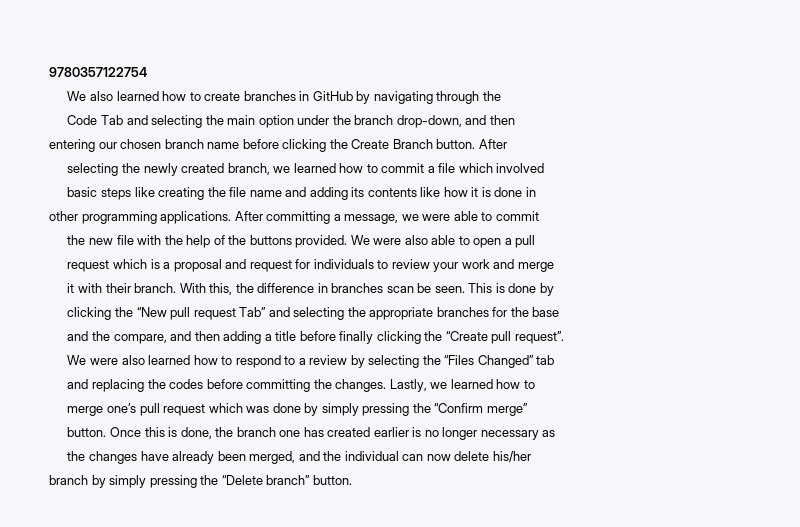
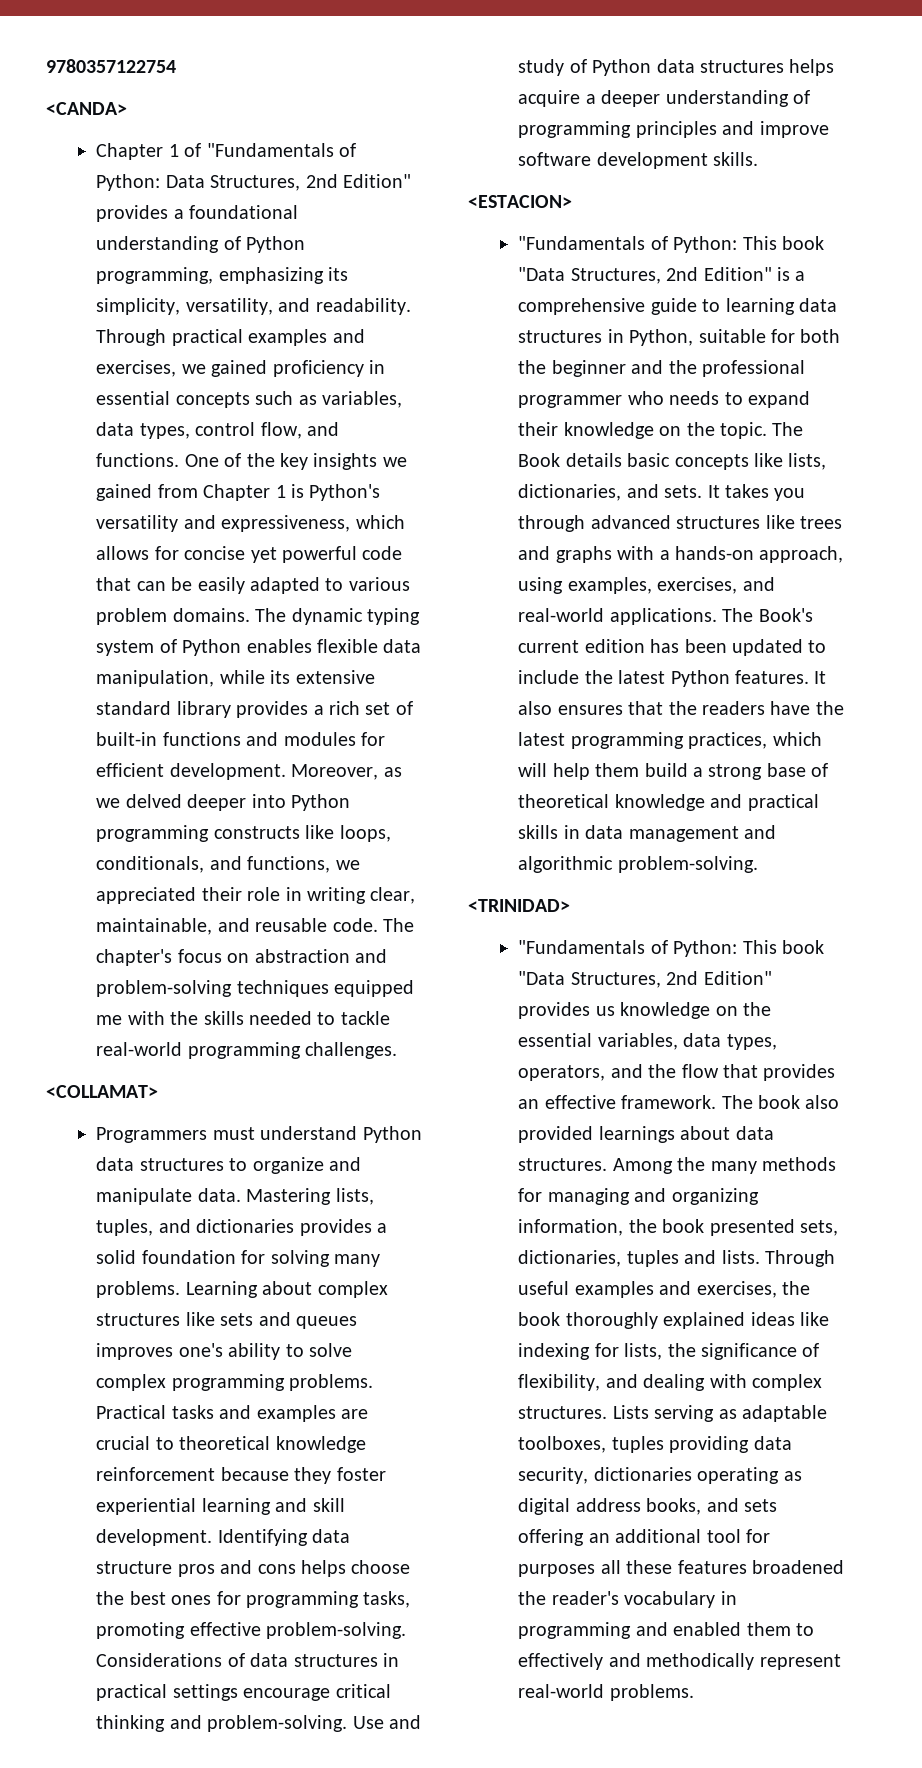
[67,91,501,104] [67,115,515,128] [49,139,507,152] [67,163,545,176] [67,187,536,200] [49,211,539,224] [67,235,536,248] [67,259,554,272] [67,283,554,296] [67,307,560,320] [67,331,564,344] [67,355,555,368] [67,379,535,392] [67,403,528,416] [67,427,556,440] [67,451,531,464] [49,475,352,488] We also learned how to create branches in GitHub by navigating through the // Code Tab and selecting the main option under the branch drop-down, and then // entering our chosen branch name before clicking the Create Branch button. After // selecting the newly created branch, we learned how to commit a file which involved // basic steps like creating the file name and adding its contents like how it is done in // other programming applications. After committing a message, we were able to commit // the new file with the help of the buttons provided. We were also able to open a pull // request which is a proposal and request for individuals to review your work and merge // it with their branch. With this, the difference in branches scan be seen. This is done by // clicking the “New pull request Tab” and selecting the appropriate branches for the base // and the compare, and then adding a title before finally clicking the “Create pull request”. // We were also learned how to respond to a review by selecting the “Files Changed” tab // and replacing the codes before committing the changes. Lastly, we learned how to // merge one’s pull request which was done by simply pressing the “Confirm merge” // button. Once this is done, the branch one has created earlier is no longer necessary as // the changes have already been merged, and the individual can now delete his/her // branch by simply pressing the “Delete branch” button. -> [46,102,127,115] [96,143,357,160] [96,174,412,191] [96,205,299,222] [96,236,306,253] [96,267,349,284] [96,298,411,315] [96,329,365,346] [96,360,386,377] [96,391,403,408] [96,422,340,439] [96,453,407,470] [96,484,381,501] [96,515,405,532] [96,546,403,563] [96,577,410,594] [96,608,421,625] [96,639,422,656] [96,670,375,687] [96,701,413,718] [96,732,386,746] [96,763,402,780] [96,794,351,811] [96,825,391,842] [96,856,360,873] [96,887,416,904] [96,918,415,935] [96,949,388,966] [96,980,415,997] [96,1011,390,1025] [96,1042,398,1059] [46,1085,158,1098] [96,1126,422,1143] [96,1157,362,1174] [96,1188,374,1205] [96,1219,388,1236] [96,1250,381,1267] [96,1281,388,1298] [96,1312,358,1329] [96,1343,353,1360] [96,1374,374,1391] [96,1405,369,1422] [96,1436,366,1453] [96,1467,386,1484] [96,1498,345,1515] [96,1529,351,1546] [96,1560,411,1577] [96,1591,411,1608] [96,1622,407,1639] [96,1653,400,1667] [96,1684,391,1701] [96,1715,422,1732] [518,59,835,76] [518,90,811,107] [518,121,829,138] [518,152,759,169] [468,195,572,208] [518,236,825,253] [518,267,806,284] [518,298,838,315] [518,329,841,346] [518,360,806,377] [518,391,811,408] [518,422,804,439] [518,453,827,470] [518,484,806,501] [518,515,843,532] [518,546,844,563] [518,577,775,594] [518,608,813,625] [518,639,827,656] [518,670,827,687] [518,701,844,715] [518,732,822,749] [518,763,829,780] [518,794,819,811] [518,825,777,842] [518,856,758,873] [468,899,570,912] [518,940,825,957] [518,971,772,988] [518,1002,772,1019] [518,1033,777,1050] [518,1064,836,1081] [518,1095,840,1109] [518,1126,774,1143] [518,1157,837,1174] [518,1188,759,1205] [518,1219,839,1236] [518,1250,836,1267] [518,1281,811,1298] [518,1312,830,1329] [518,1343,820,1360] [518,1374,823,1391] [518,1405,828,1422] [518,1436,792,1453] [518,1467,802,1484] [518,1498,778,1515] [518,1529,771,1546] [518,1560,845,1577] [518,1591,737,1608] [518,1622,815,1639] [518,1653,841,1670] [518,1684,694,1701] <CANDA> // Chapter 1 of "Fundamentals of Python: Data Structures, 2nd Edition" provides a foundational understanding of Python programming, emphasizing its simplicity, versatility, and readability. Through practical examples and exercises, we gained proficiency in essential concepts such as variables, data types, control flow, and functions. One of the key insights we gained from Chapter 1 is Python's versatility and expressiveness, which allows for concise yet powerful code that can be easily adapted to various problem domains. The dynamic typing system of Python enables flexible data manipulation, while its extensive standard library provides a rich set of built-in functions and modules for efficient development. Moreover, as we delved deeper into Python programming constructs like loops, conditionals, and functions, we appreciated their role in writing clear, maintainable, and reusable code. The chapter's focus on abstraction and problem-solving techniques equipped me with the skills needed to tackle real-world programming challenges. // <COLLAMAT> // Programmers must understand Python data structures to organize and manipulate data. Mastering lists, tuples, and dictionaries provides a solid foundation for solving many problems. Learning about complex structures like sets and queues improves one's ability to solve complex programming problems. Practical tasks and examples are crucial to theoretical knowledge reinforcement because they foster experiential learning and skill development. Identifying data structure pros and cons helps choose the best ones for programming tasks, promoting effective problem-solving. Considerations of data structures in practical settings encourage critical thinking and problem-solving. Use and study of Python data structures helps acquire a deeper understanding of programming principles and improve software development skills. // <ESTACION> // "Fundamentals of Python: This book "Data Structures, 2nd Edition" is a comprehensive guide to learning data structures in Python, suitable for both the beginner and the professional programmer who needs to expand their knowledge on the topic. The Book details basic concepts like lists, dictionaries, and sets. It takes you through advanced structures like trees and graphs with a hands-on approach, using examples, exercises, and real-world applications. The Book's current edition has been updated to include the latest Python features. It also ensures that the readers have the latest programming practices, which will help them build a strong base of theoretical knowledge and practical skills in data management and algorithmic problem-solving. // <TRINIDAD> // "Fundamentals of Python: This book "Data Structures, 2nd Edition" provides us knowledge on the essential variables, data types, operators, and the flow that provides an effective framework. The book also provided learnings about data structures. Among the many methods for managing and organizing information, the book presented sets, dictionaries, tuples and lists. Through useful examples and exercises, the book thoroughly explained ideas like indexing for lists, the significance of flexibility, and dealing with complex structures. Lists serving as adaptable toolboxes, tuples providing data security, dictionaries operating as digital address books, and sets offering an additional tool for purposes all these features broadened the reader's vocabulary in programming and enabled them to effectively and methodically represent real-world problems.

